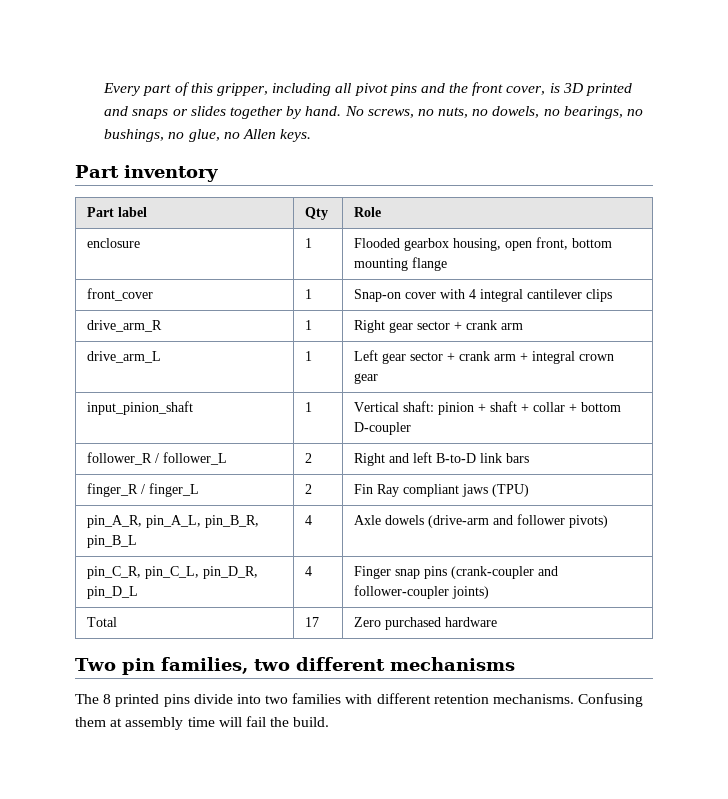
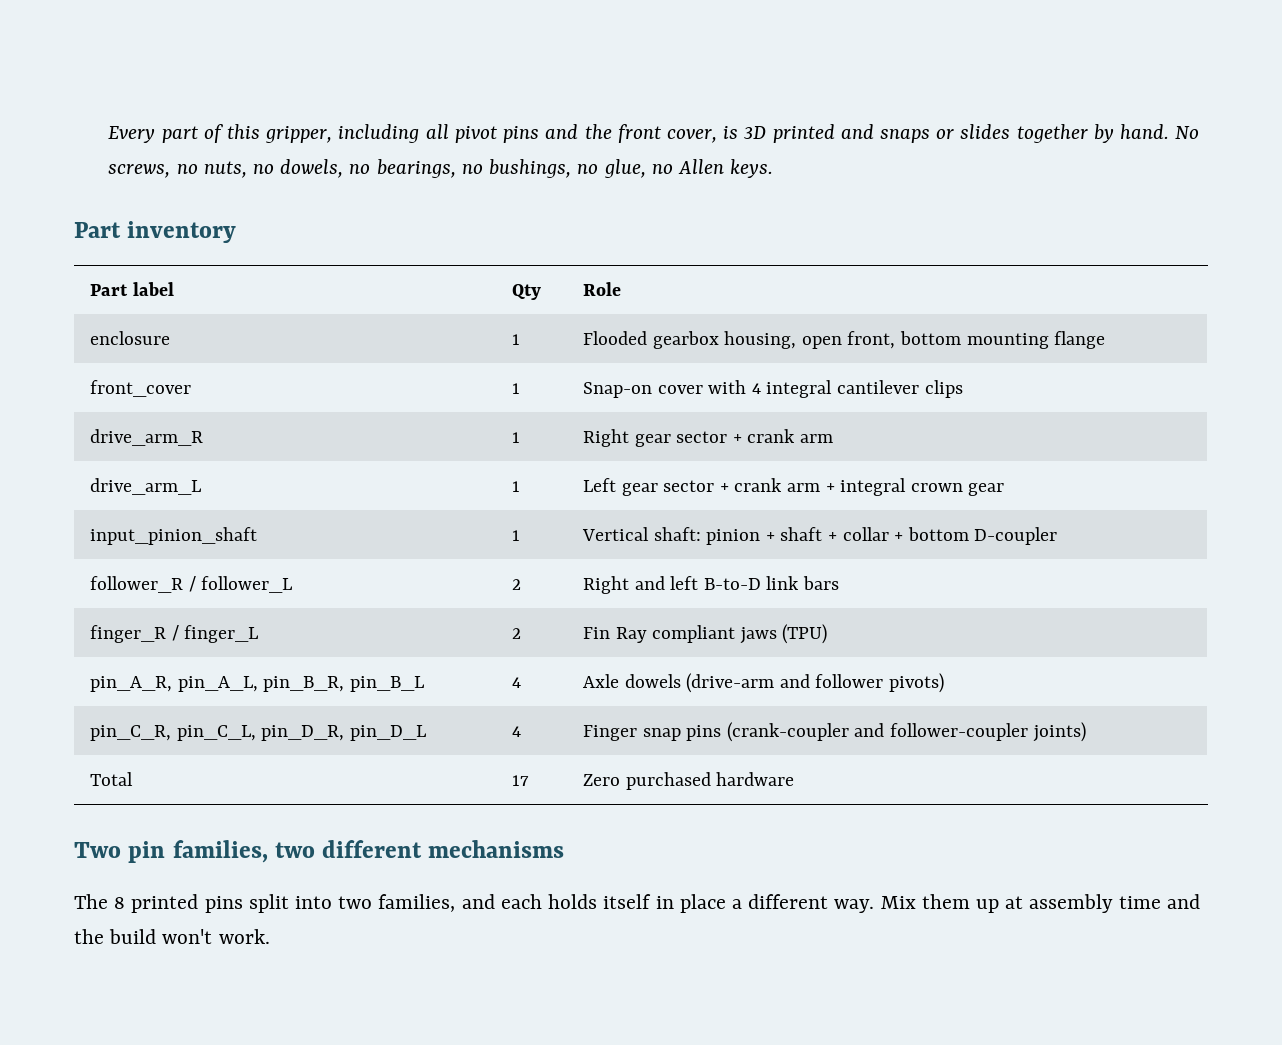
[193,694,233,704] divide -> [248,894,289,913] split
[292,693,644,707] [75,716,330,730] families with different retention mechanisms. Confusing them at assembly time will fail the build. -> [378,894,1200,913] [74,929,270,944] families, and each holds itself in place a different way. Mix them up at assembly time and the build won't work.

